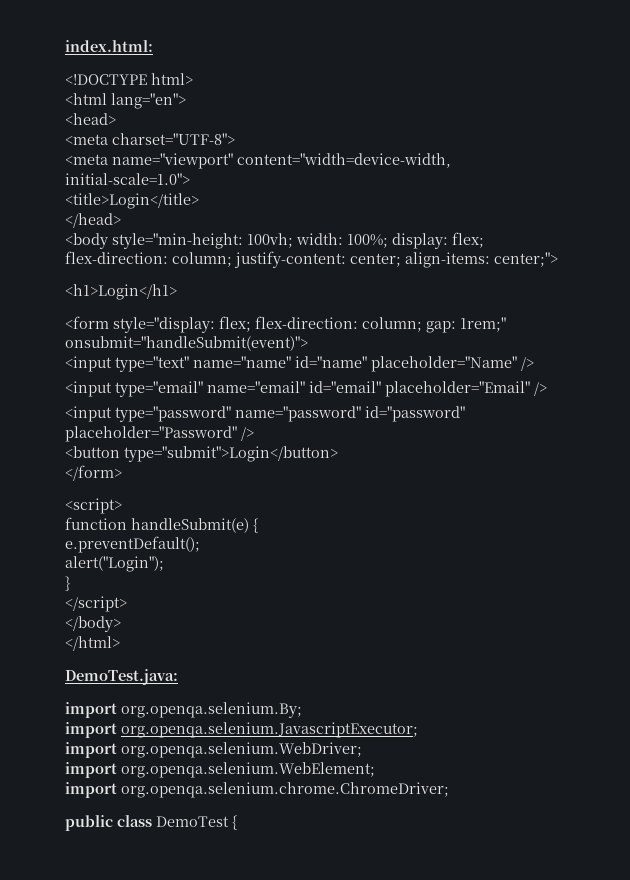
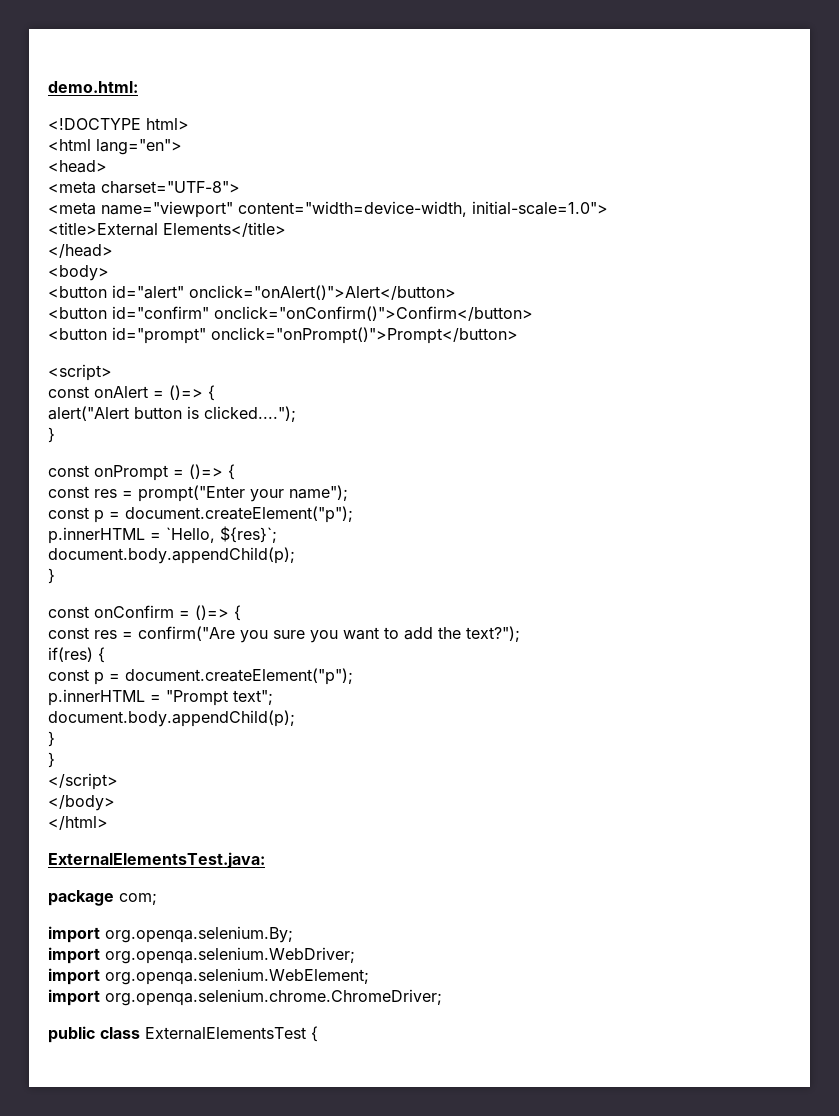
[65,40,153,52] index.html: -> [48,81,138,93] demo.html:
[65,193,199,209] <title>Login</title> -> [48,222,286,237] <title>External Elements</title>
[65,232,484,249] [65,251,558,268] [65,284,177,300] [65,316,506,333] [65,336,308,351] [65,356,534,372] [65,381,547,397] [65,406,465,422] [65,426,254,442] [65,446,338,462] [65,465,122,481] [65,498,122,514] [65,517,258,533] [65,536,200,553] [65,556,164,572] <body style="min-height: 100vh; width: 100%; display: flex; flex-direction: column; justify-content: center; align-items: center;"> // <h1>Login</h1> // <form style="display: flex; flex-direction: column; gap: 1rem;" onsubmit="handleSubmit(event)"> // <input type="text" name="name" id="name" placeholder="Name" /> // <input type="email" name="email" id="email" placeholder="Email" /> // <input type="password" name="password" id="password" placeholder="Password" /> // <button type="submit">Login</button> // </form> // <script> // function handleSubmit(e) { // e.preventDefault(); // alert("Login"); -> [48,265,109,281] [48,285,456,300] [48,306,533,321] [48,327,518,344] [48,364,112,381] [48,385,215,401] [48,406,296,422] [48,427,55,443] [48,464,235,481] [48,485,348,502] [48,506,353,523] [48,526,277,544] [48,547,295,564] [48,568,55,584] [48,605,241,621] [48,626,520,643] [48,647,105,663] [48,668,353,685] [48,689,273,706] [48,710,295,727] [48,731,55,747] <body> // <button id="alert" onclick="onAlert()">Alert</button> // <button id="confirm" onclick="onConfirm()">Confirm</button> // <button id="prompt" onclick="onPrompt()">Prompt</button> // <script> // const onAlert = ()=> { // alert("Alert button is clicked...."); // } // const onPrompt = ()=> { // const res = prompt("Enter your name"); // const p = document.createElement("p"); // p.innerHTML = `Hello, ${res}`; // document.body.appendChild(p); // } // const onConfirm = ()=> { // const res = confirm("Are you sure you want to add the text?"); // if(res) { // const p = document.createElement("p"); // p.innerHTML = "Prompt text"; // document.body.appendChild(p); // }
[65,669,178,685] DemoTest.java: -> [48,852,265,868] [48,890,157,906] ExternalElementsTest.java: // package com;
[65,722,418,738] // import org.openqa.selenium.JavascriptExecutor; -> (293, 934) none
[156,816,229,827] DemoTest -> [145,1027,306,1040] ExternalElementsTest

